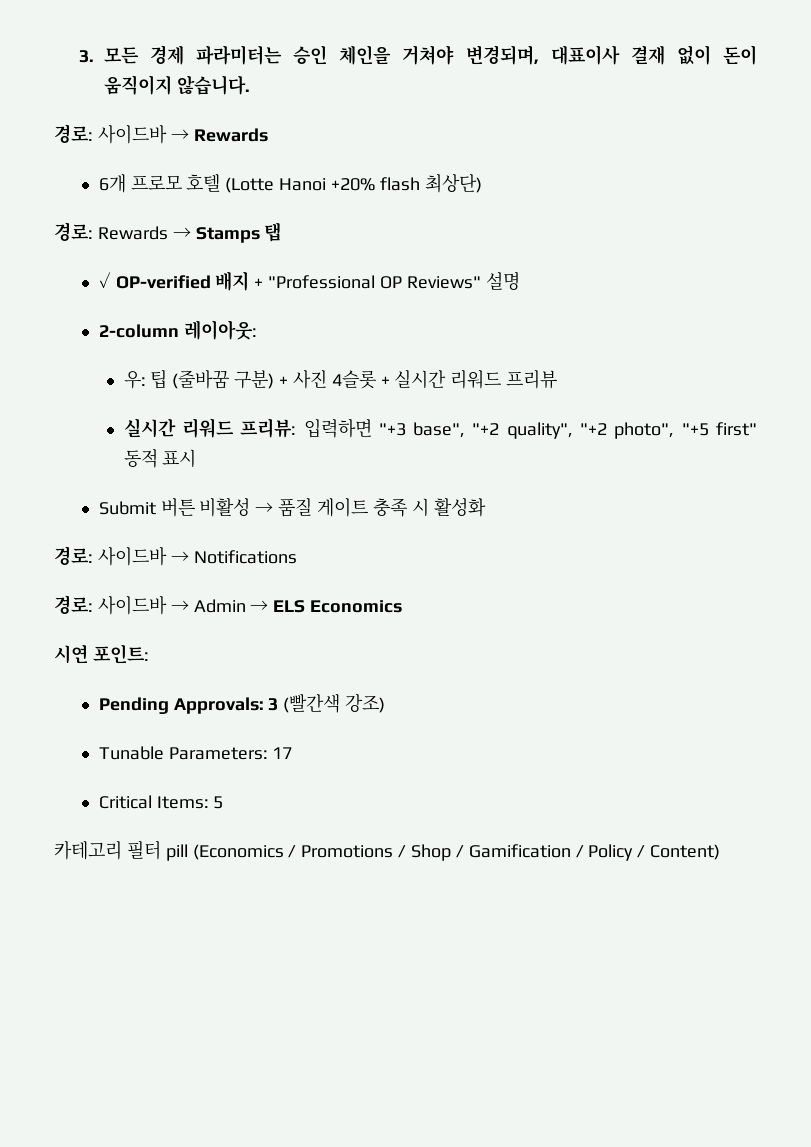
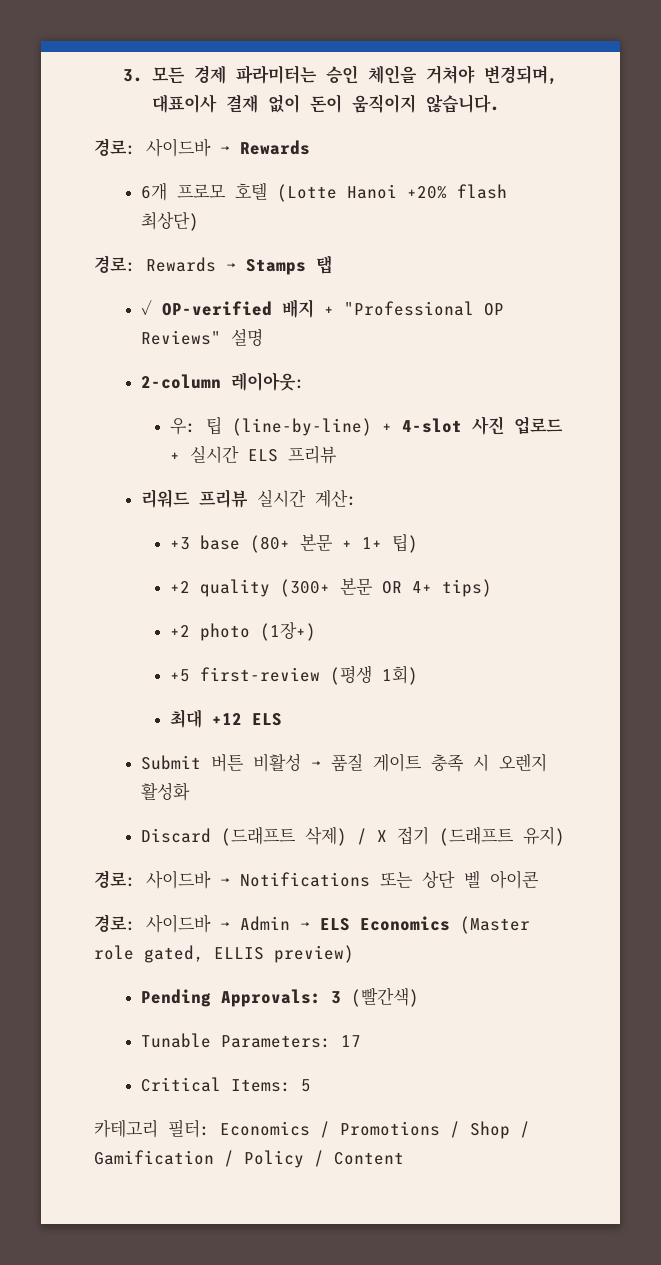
[172,370,558,389] [123,418,757,439] [123,449,197,468] (줄바꿈 구분) + 사진 4슬롯 + 실시간 리워드 프리뷰 // 실시간 리워드 프리뷰: 입력하면 "+3 base", "+2 quality", "+2 photo", "+5 first" 동적 표시 -> [232,416,564,436] [170,445,338,464] [141,489,358,508] [170,534,419,553] [170,578,493,597] [170,622,317,641] [170,665,419,685] [170,709,283,728] (line-by-line) + 4-slot 사진 업로드 + 실시간 ELS 프리뷰 // 리워드 프리뷰 실시간 계산: // +3 base (80+ 본문 + 1+ 팁) // +2 quality (300+ 본문 OR 4+ tips) // +2 photo (1장+) // +5 first-review (평생 1회) // 최대 +12 ELS
(429, 507) none -> [499,754,548,772] 오렌지
(486, 507) none -> [141,826,566,846] // Discard (드래프트 삭제) / X 접기 (드래프트 유지)
(297, 557) none -> [380,870,539,889] 또는 상단 벨 아이콘
[54,644,149,664] // 시연 포인트: -> [460,916,530,934] [94,945,354,963] (Master role gated, ELLIS preview)
[283,693,386,713] (빨간색 강조) -> [351,987,420,1007] (빨간색)
[126,840,284,861] 필터 pill (Economics -> [168,1120,310,1138] 필터: Economics
[650,844,721,860] Content) -> [334,1152,404,1165] Content

